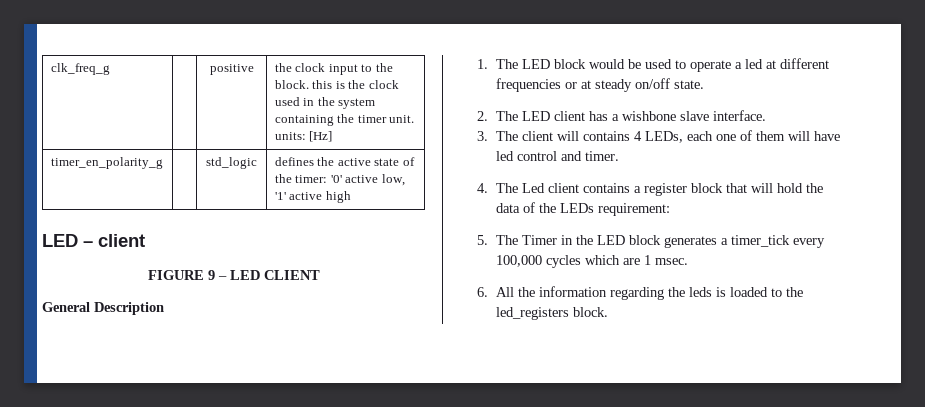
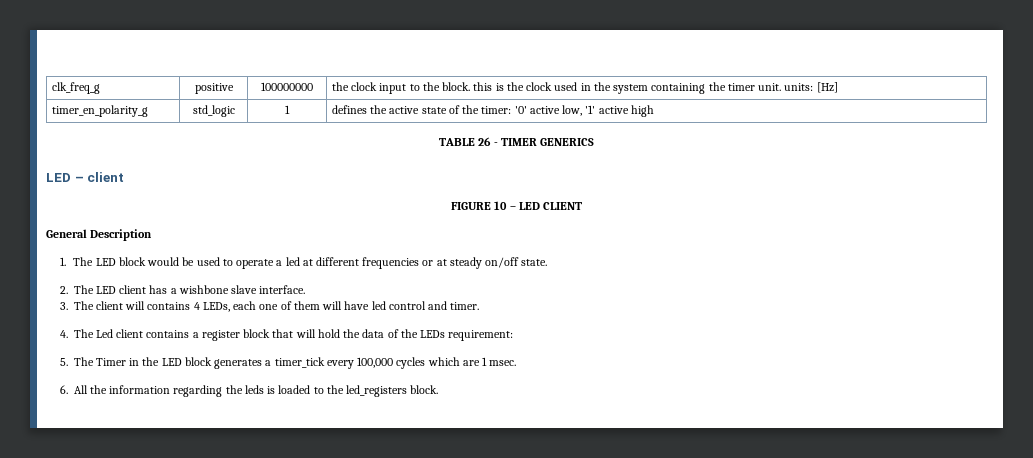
[209,64,254,75] | positive -> [194,83,234,94] [261,82,313,91] positive | 100000000
[206,157,257,169] | std_logic -> [192,105,235,117] [285,105,290,114] std_logic | 1
(351, 197) none -> [439,137,594,146] // TABLE 26 - TIMER GENERICS
[207,270,215,280] 9 -> [494,201,508,210] 10

